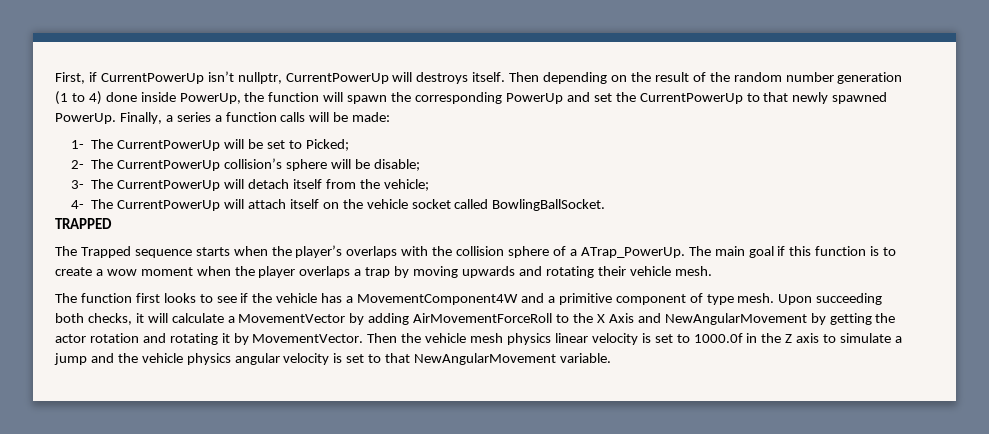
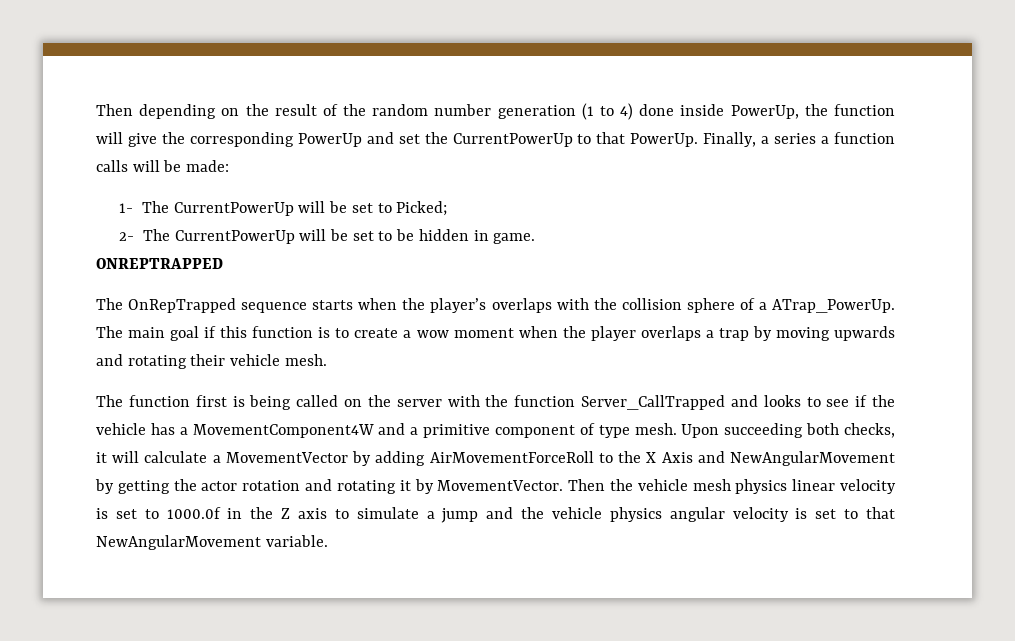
[55,71,506,84] First, if CurrentPowerUp isn’t nullptr, CurrentPowerUp will destroys itself. -> (96, 110) none
[347,95,388,104] spawn -> [127,133,157,147] give
[792,92,888,104] newly spawned -> (626, 138) none
[224,158,420,171] [70,179,429,191] [70,199,606,211] [55,218,112,229] [55,246,131,258] collision’s sphere will be disable; // 3- The CurrentPowerUp will detach itself from the vehicle; // 4- The CurrentPowerUp will attach itself on the vehicle socket called BowlingBallSocket. // TRAPPED // The Trapped -> [299,229,536,244] [96,258,223,269] [96,298,237,313] will be set to be hidden in game. // ONREPTRAPPED // The OnRepTrapped
(160, 298) none -> [232,395,758,410] is being called on the server with the function Server_CallTrapped and

